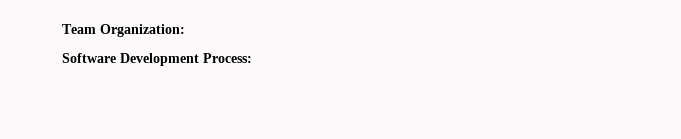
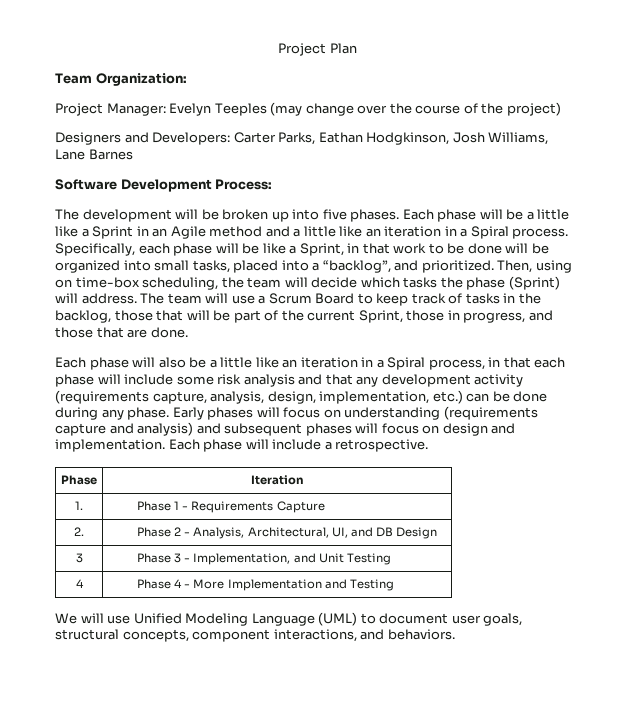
(62, 29) none -> [278,43,357,56] Project Plan //
[62,53,252,66] Software Development Process: -> [55,102,561,116] [55,132,549,145] [55,149,133,160] [55,179,273,192] [55,209,570,222] [55,226,569,239] [55,243,549,256] [55,260,572,273] [55,276,560,290] [55,293,541,306] [55,310,553,323] [55,327,188,338] [55,357,566,370] [55,374,524,387] [55,390,548,404] [55,406,538,420] [55,422,516,436] [55,439,429,452] [61,475,97,485] [250,475,304,485] [75,501,83,510] [137,501,325,513] [74,527,84,536] [137,527,437,539] [75,553,83,563] [137,553,391,565] [75,579,84,588] [137,579,394,591] [55,612,523,626] [55,629,455,642] Project Manager: Evelyn Teeples (may change over the course of the project) // Designers and Developers: Carter Parks, Eathan Hodgkinson, Josh Williams, Lane Barnes // Software Development Process: // The development will be broken up into five phases. Each phase will be a little like a Sprint in an Agile method and a little like an iteration in a Spiral process. Specifically, each phase will be like a Sprint, in that work to be done will be organized into small tasks, placed into a “backlog”, and prioritized. Then, using on time-box scheduling, the team will decide which tasks the phase (Sprint) will address. The team will use a Scrum Board to keep track of tasks in the backlog, those that will be part of the current Sprint, those in progress, and those that are done. // Each phase will also be a little like an iteration in a Spiral process, in that each phase will include some risk analysis and that any development activity (requirements capture, analysis, design, implementation, etc.) can be done during any phase. Early phases will focus on understanding (requirements capture and analysis) and subsequent phases will focus on design and implementation. Each phase will include a retrospective. // Phase | Iteration // 1. | Phase 1 - Requirements Capture // 2. | Phase 2 - Analysis, Architectural, UI, and DB Design // 3 | Phase 3 - Implementation, and Unit Testing // 4 | Phase 4 - More Implementation and Testing // We will use Unified Modeling Language (UML) to document user goals, structural concepts, component interactions, and behaviors.

